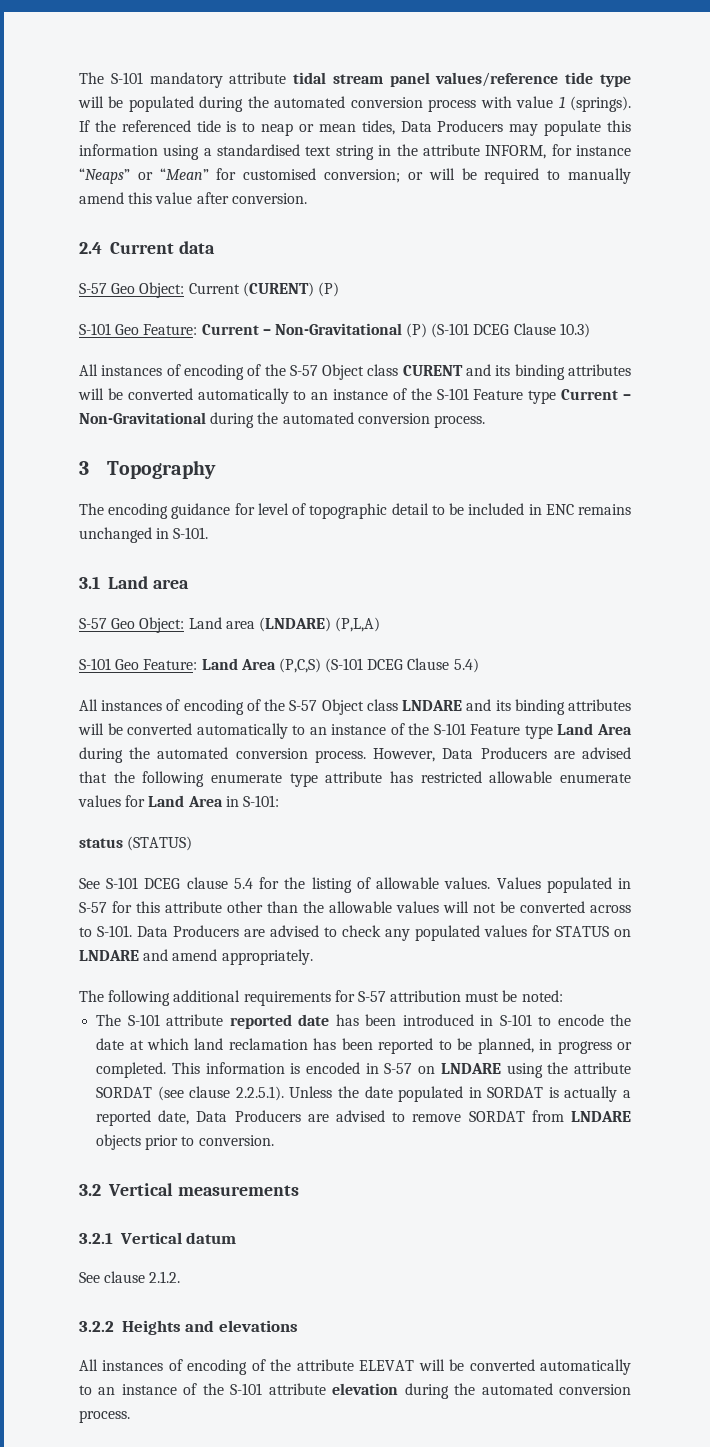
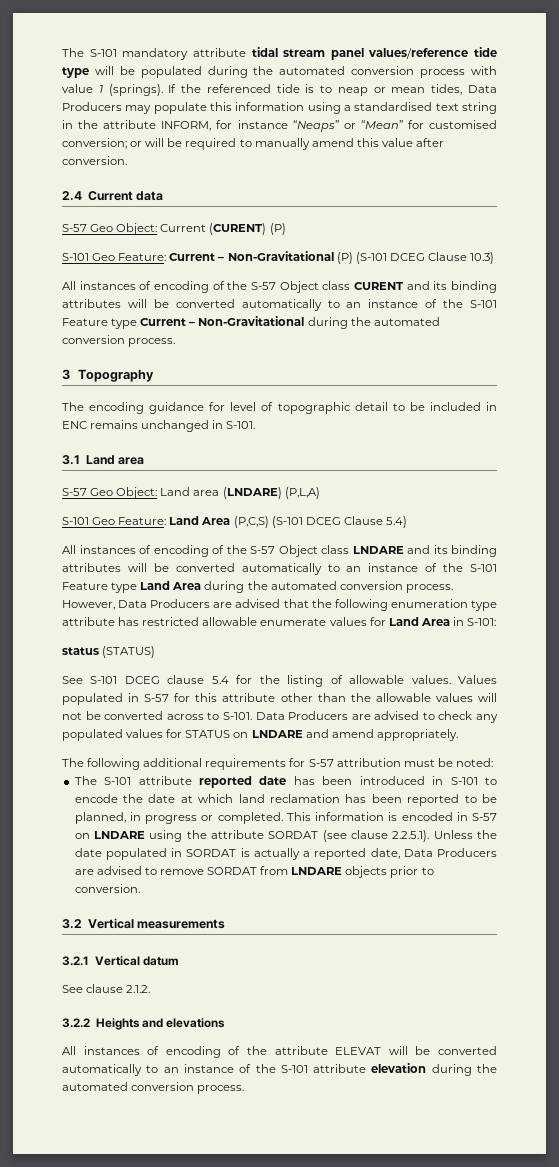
[211,773,282,783] enumerate -> [390,599,468,608] enumeration

